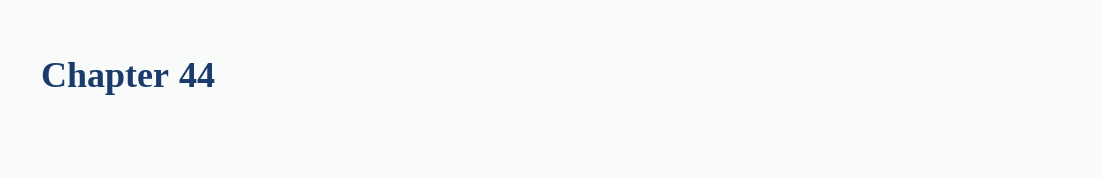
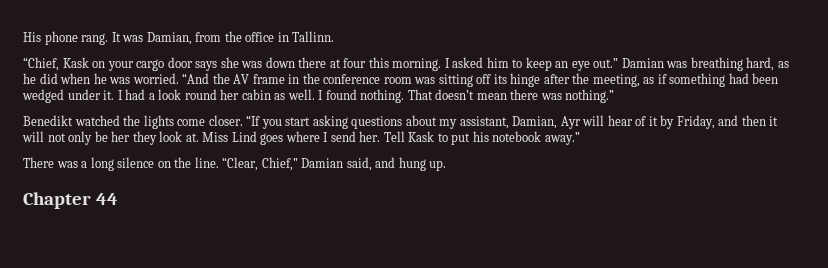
(41, 78) none -> [23,31,335,45] [23,57,789,71] [23,73,779,87] [22,89,615,103] [23,115,779,129] [22,131,580,145] [23,157,447,171] His phone rang. It was Damian, from the office in Tallinn. // “Chief, Kask on your cargo door says she was down there at four this morning. I asked him to keep an eye out.” Damian was breathing hard, as he did when he was worried. “And the AV frame in the conference room was sitting off its hinge after the meeting, as if something had been wedged under it. I had a look round her cabin as well. I found nothing. That doesn’t mean there was nothing.” // Benedikt watched the lights come closer. “If you start asking questions about my assistant, Damian, Ayr will hear of it by Friday, and then it will not only be her they look at. Miss Lind goes where I send her. Tell Kask to put his notebook away.” // There was a long silence on the line. “Clear, Chief,” Damian said, and hung up. //

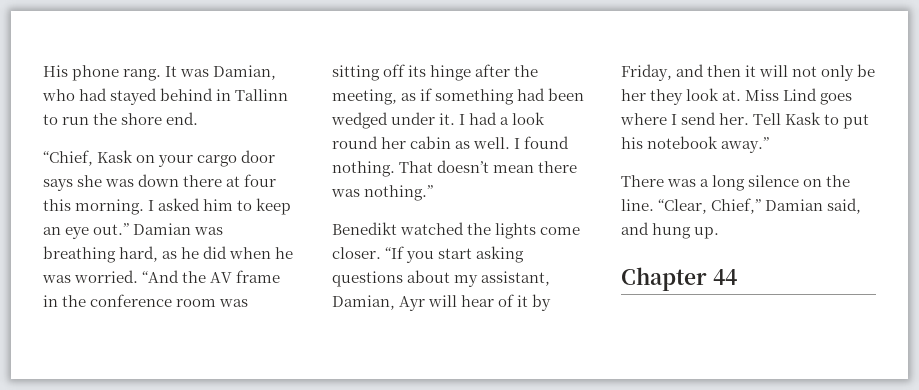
[195,31,335,42] from the office in Tallinn. -> [42,88,289,105] [43,112,199,125] who had stayed behind in Tallinn to run the shore end.

